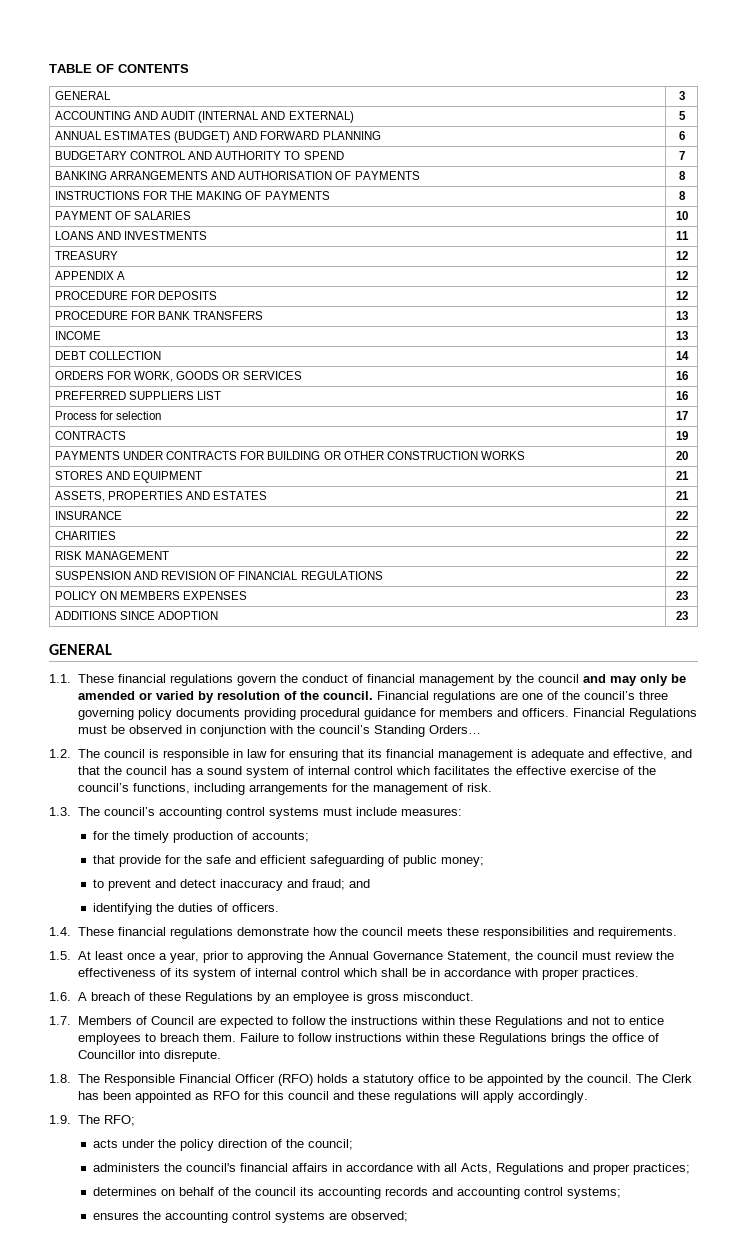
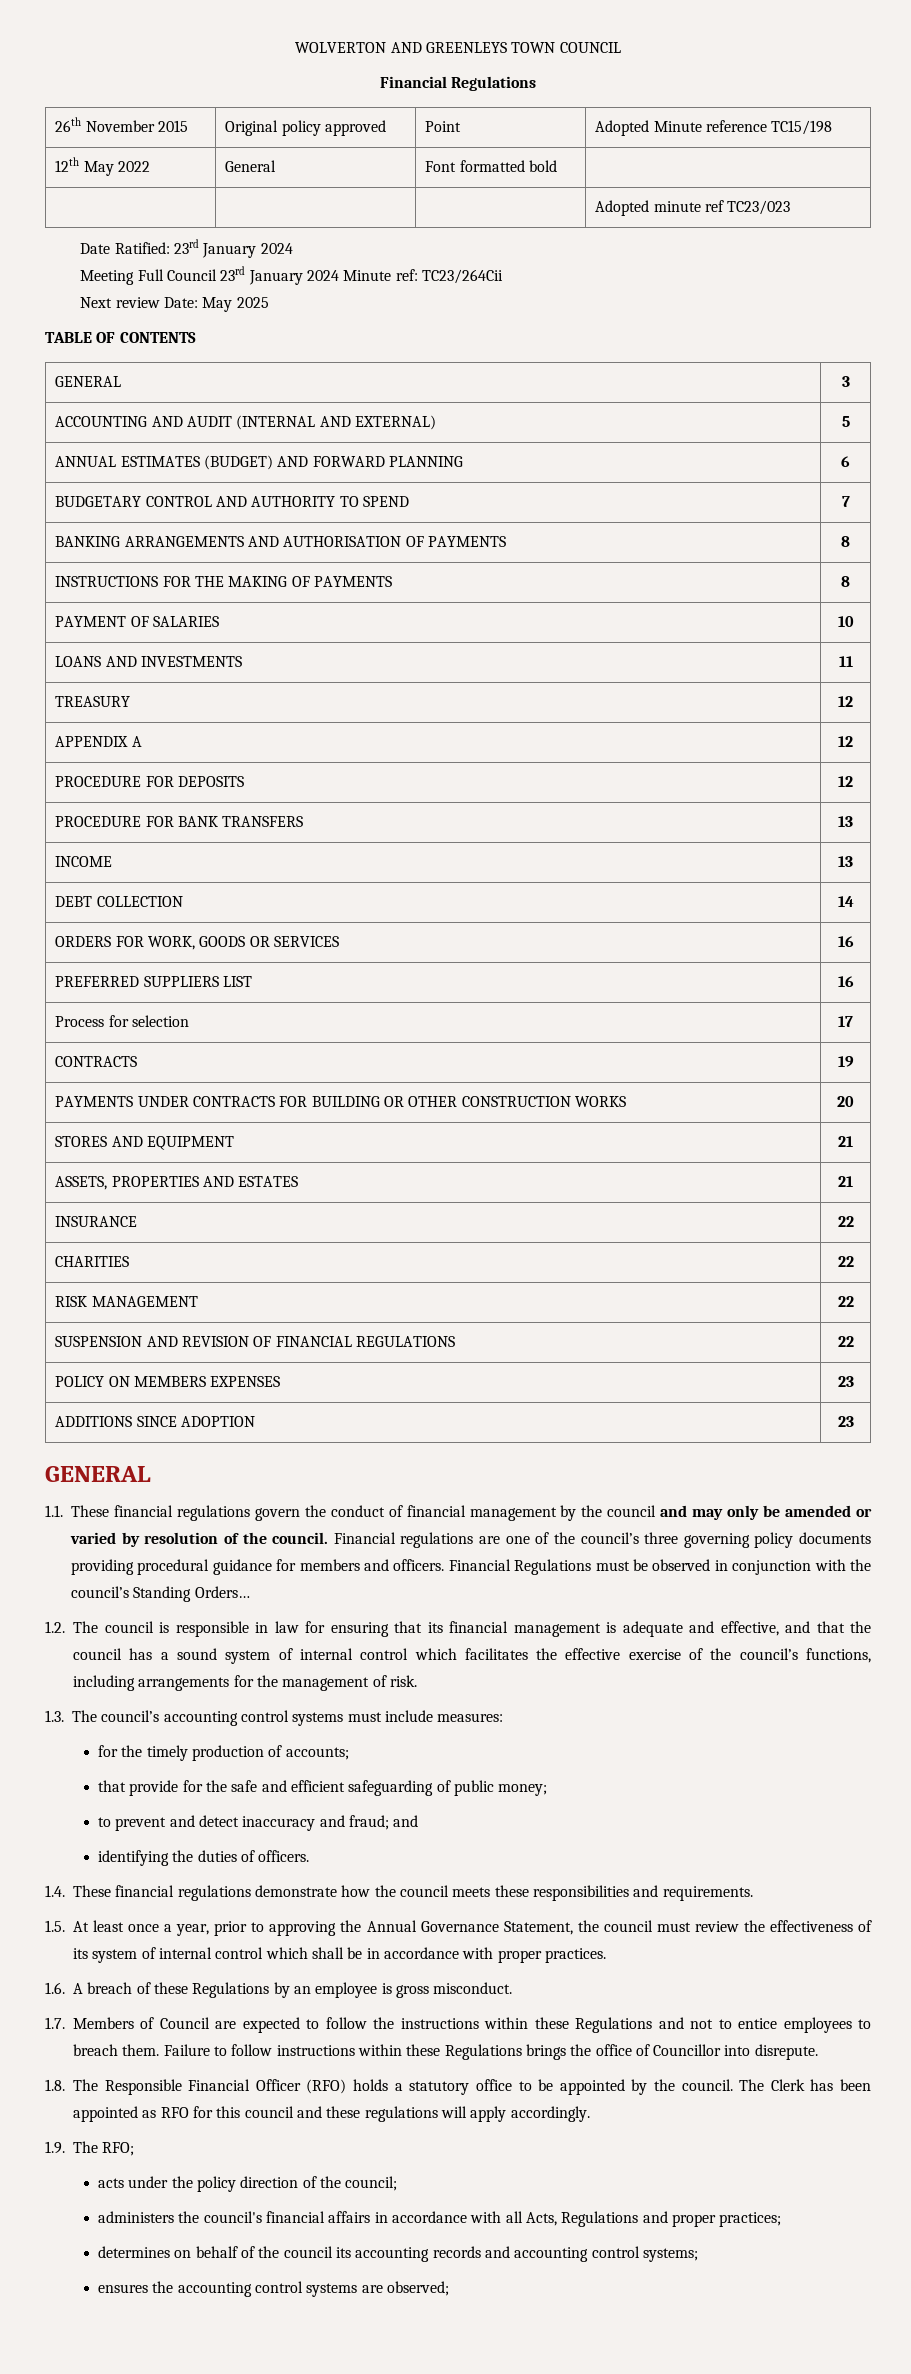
(49, 68) none -> [295,42,621,53] [379,76,537,91] [55,117,189,132] [225,120,387,136] [425,121,462,132] [595,120,833,136] [55,157,151,176] [225,160,277,172] [425,160,558,172] [595,200,791,216] [80,239,293,258] [80,266,504,285] [80,297,269,312] WOLVERTON AND GREENLEYS TOWN COUNCIL // Financial Regulations // 26th November 2015 | Original policy approved | Point | Adopted Minute reference TC15/198 // 12th May 2022 | General | Font formatted bold | // | | | Adopted minute ref TC23/023 // Date Ratified: 23rd January 2024 // Meeting Full Council 23rd January 2024 Minute ref: TC23/264Cii // Next review Date: May 2025 //

